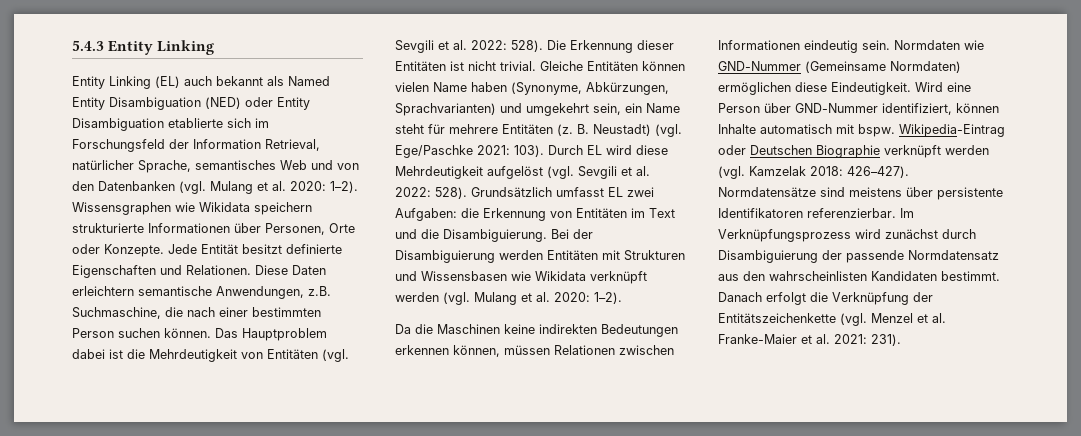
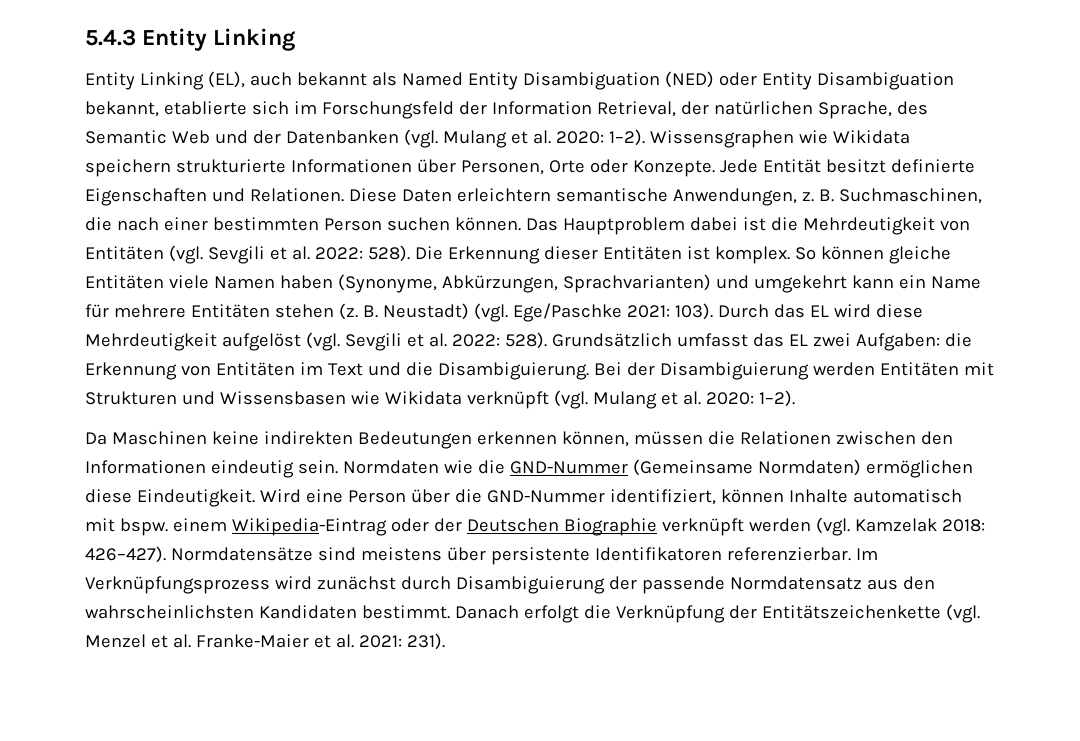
[155,76,180,88] (EL) -> [207,71,245,88] (EL),
(164, 124) none -> [85,101,159,117] bekannt,
[72,160,359,173] [72,181,94,191] natürlicher Sprache, semantisches Web und von den -> [680,101,928,119] [85,130,281,144] der natürlichen Sprache, des Semantic Web und der
[308,286,331,296] [72,307,161,319] z.B. Suchmaschine, -> [801,188,982,204] z. B. Suchmaschinen,
[468,61,685,71] [395,82,467,92] nicht trivial. Gleiche Entitäten können vielen Name -> [714,246,951,264] [85,275,275,289] komplex. So können gleiche Entitäten viele Namen
[593,103,621,115] sein, -> [851,275,894,289] kann
[395,124,424,134] steht -> (981, 282) none
(553, 129) none -> [274,304,334,318] stehen
(583, 150) none -> [773,304,805,318] das
(604, 192) none -> [752,333,784,347] das
[395,292,439,302] werden -> (549, 400) none
[415,324,433,334] die -> (107, 438) none
(550, 350) none -> [707,431,735,445] die
(674, 350) none -> [920,431,953,445] den
(984, 45) none -> [477,460,505,474] die
(791, 108) none -> [454,489,482,503] die
(895, 130) none -> [172,518,227,532] einem
(746, 150) none -> [433,518,462,532] der
[769,271,867,281] wahrscheinlisten -> [85,605,254,619] wahrscheinlichsten

